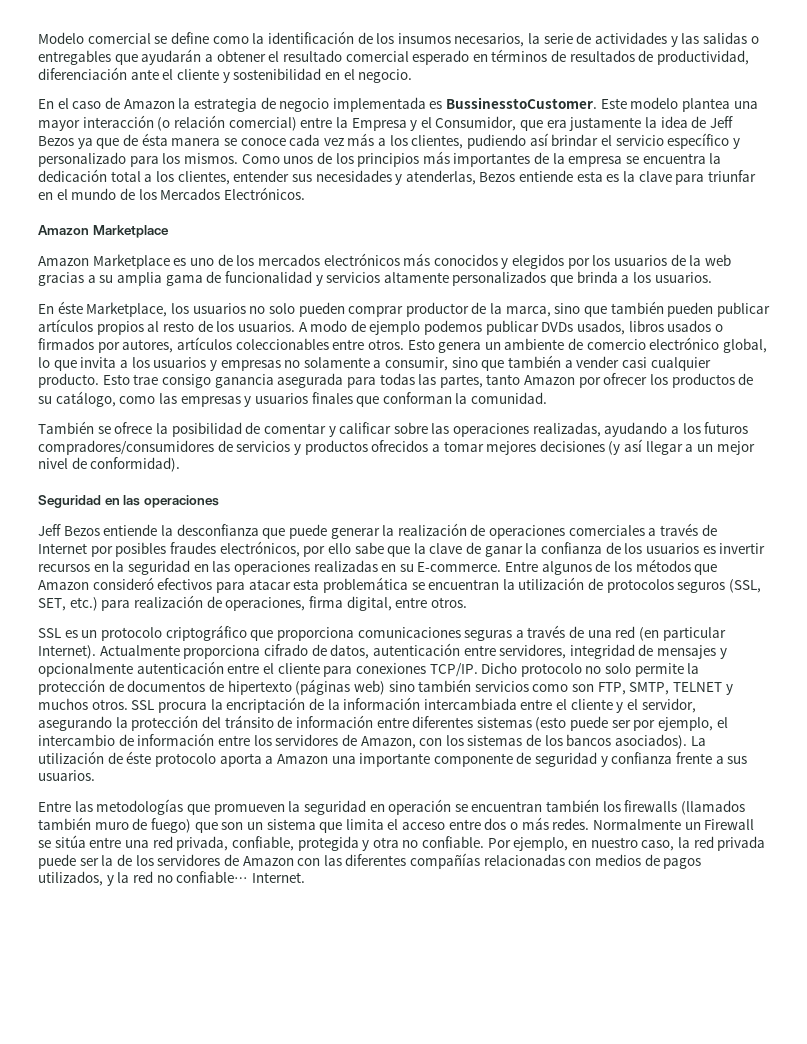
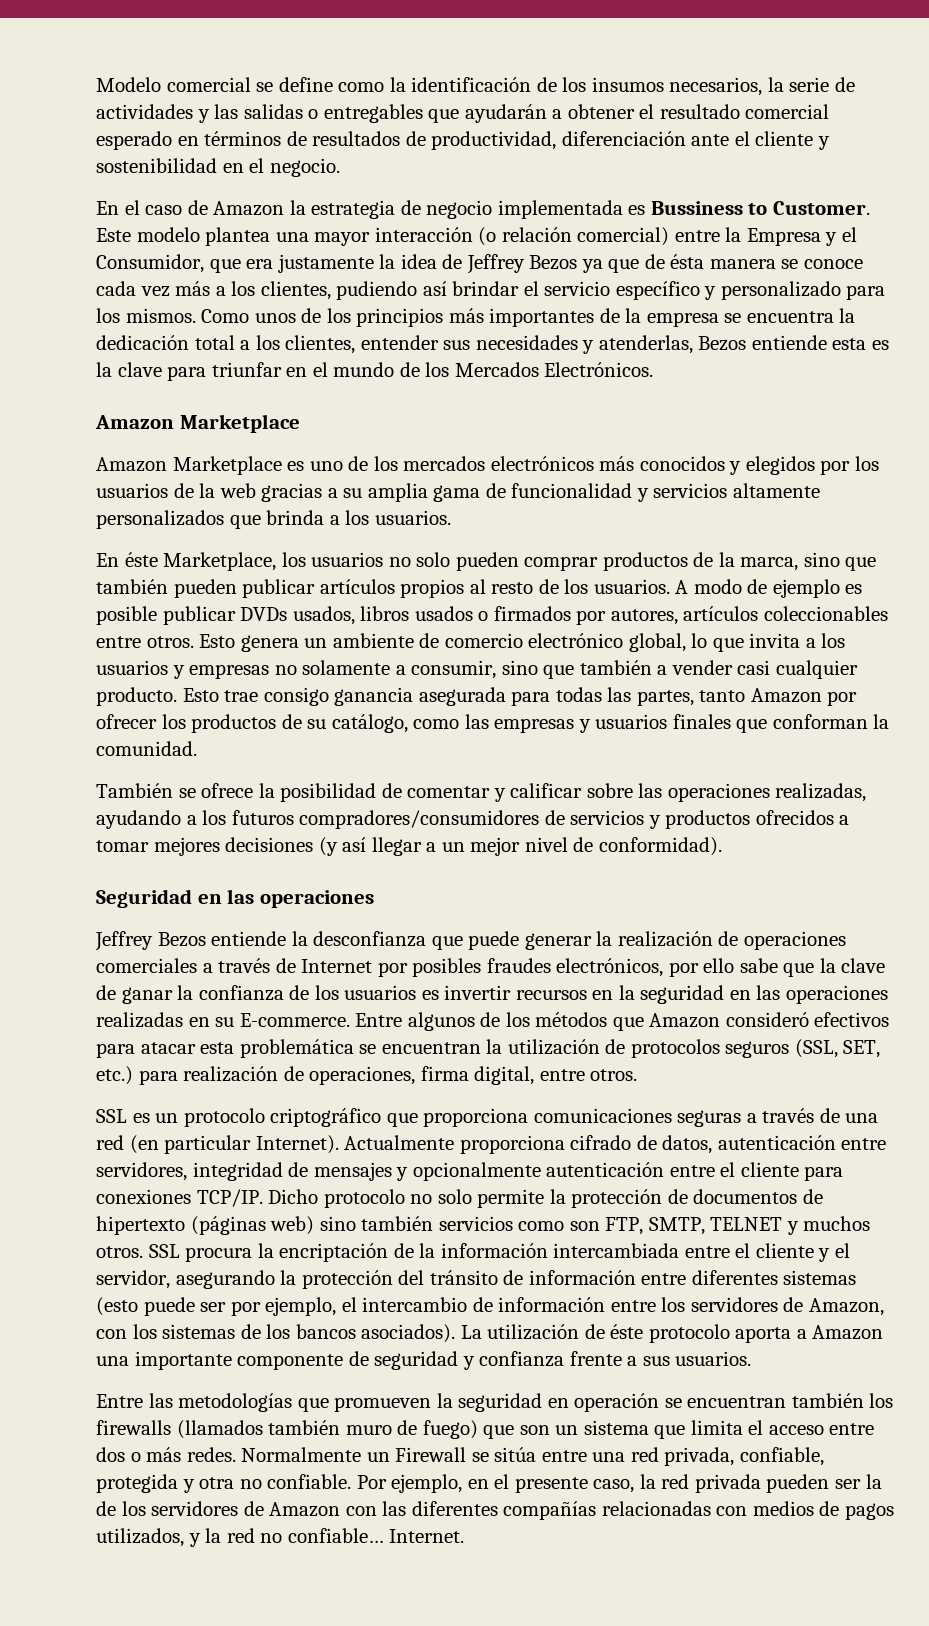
[446,97,598,109] BussinesstoCustomer. -> [650,201,870,215] Bussiness to Customer.
[709,116,733,128] Jeff -> [466,254,525,274] Jeffrey
[405,302,469,317] productor -> [602,552,688,571] productos
[424,320,483,335] podemos -> [845,584,863,594] [96,606,157,625] es posible
[38,524,61,536] Jeff -> [95,931,153,951] Jeffrey
[590,837,638,848] nuestro -> [494,1474,588,1493] el presente
[38,854,76,869] puede -> [766,1474,830,1493] pueden

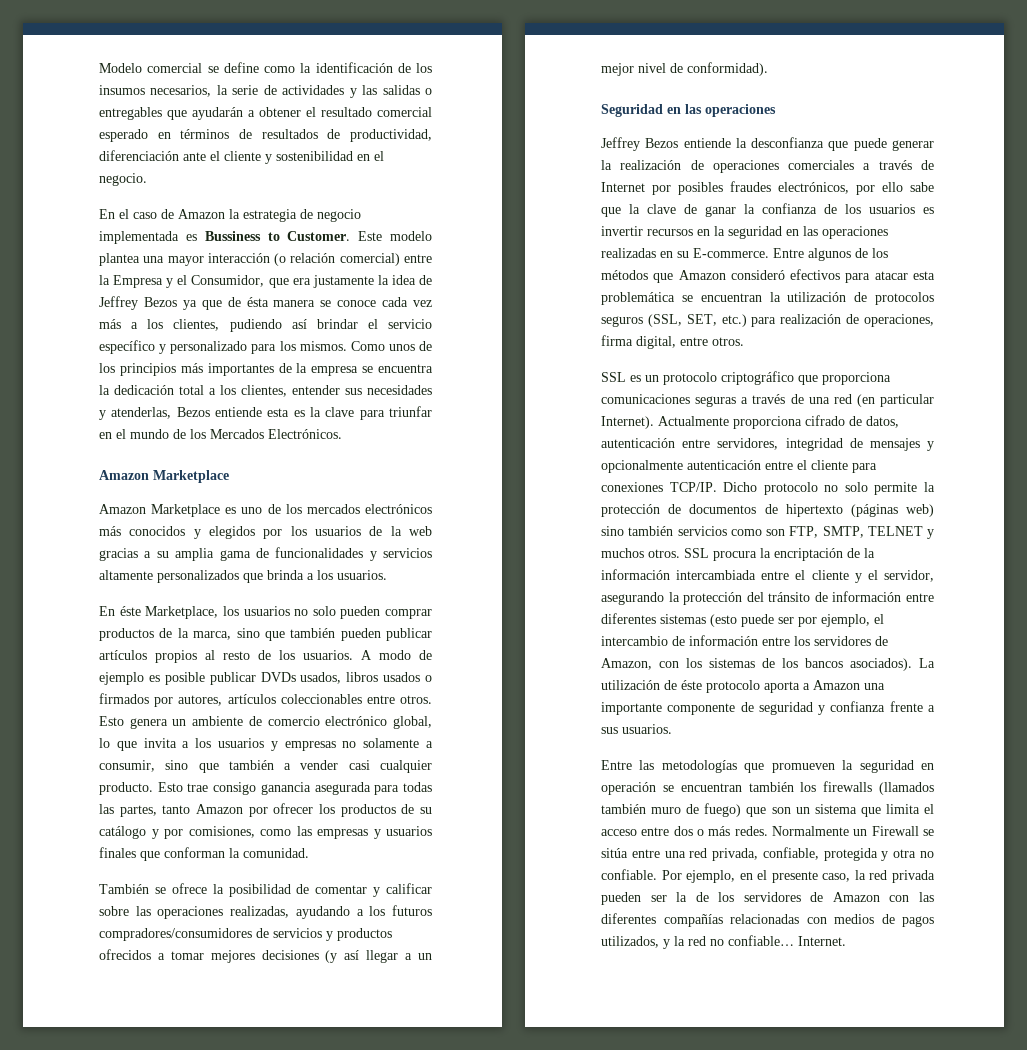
[511,483,633,498] funcionalidad -> [275,547,364,558] funcionalidades
[331,714,408,733] catálogo, -> [99,826,255,839] catálogo y por comisiones,

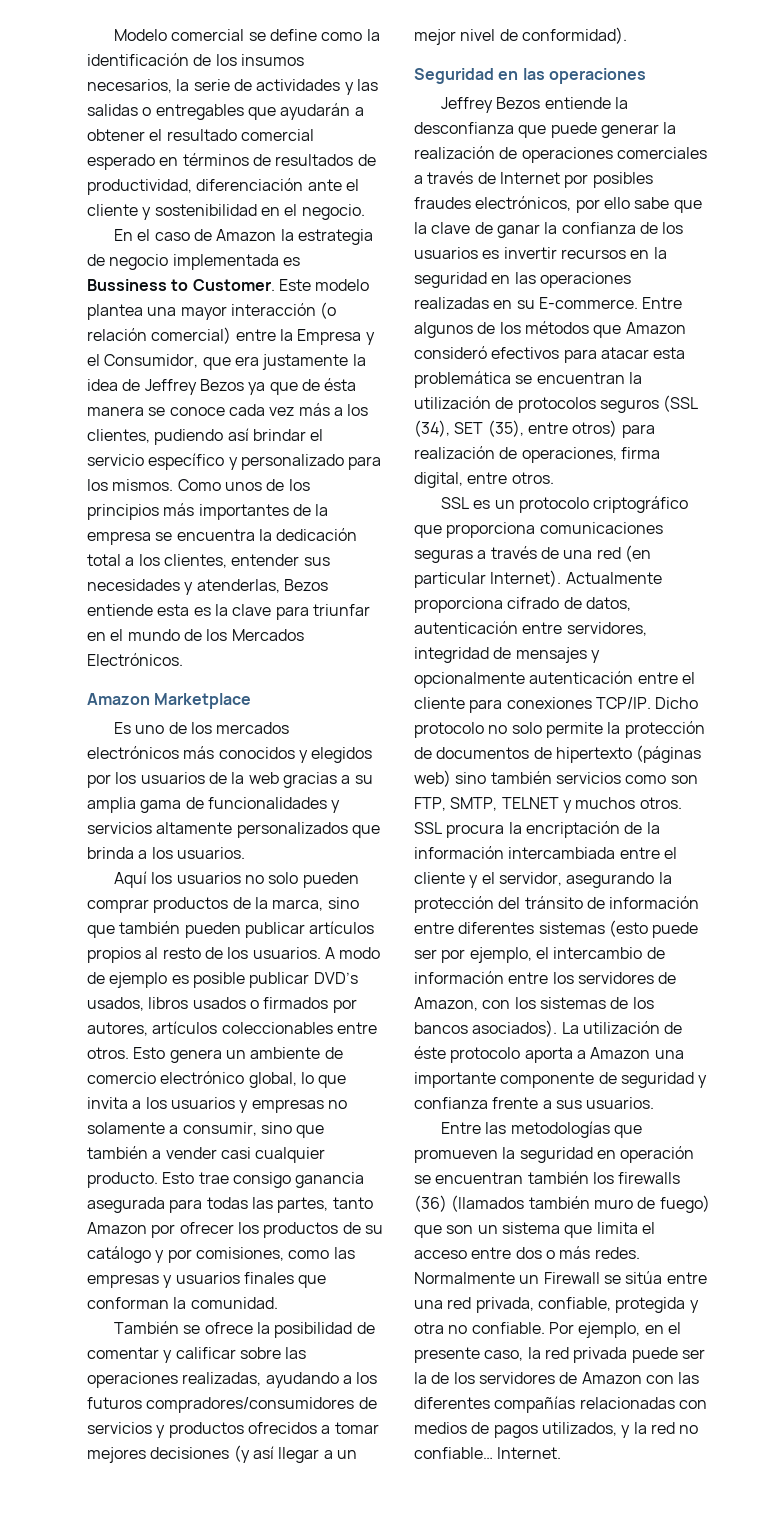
[99,504,237,517] Amazon Marketplace es -> [113,722,131,734] Es
[99,606,219,619] En éste Marketplace, -> [113,871,147,888] Aquí
[260,672,296,682] DVDs -> [313,972,358,984] DVD’s
[647,314,747,327] (SSL, SET, etc.) -> [663,395,699,412] [414,420,618,437] (SSL (34), SET (35), entre otros)
(873, 786) none -> [414,1195,447,1212] (36)
[601,892,641,905] pueden -> [631,1347,678,1363] puede

